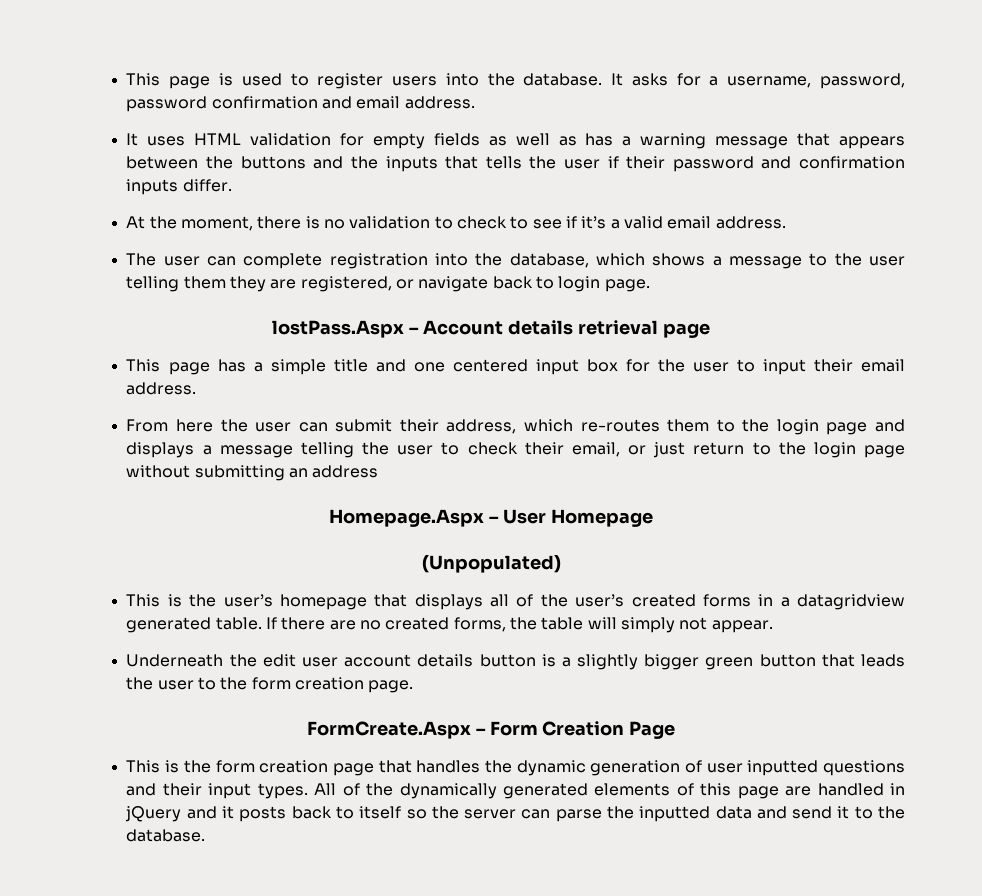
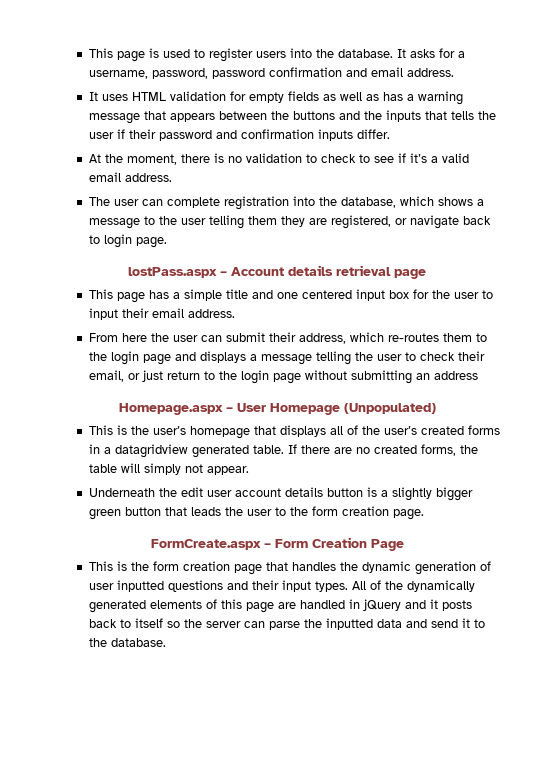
[272,320,405,338] lostPass.Aspx -> [128,267,217,278] lostPass.aspx
[329,509,485,527] Homepage.Aspx -> [118,403,223,415] Homepage.aspx
(653, 518) // -> (340, 409) none
[306,721,471,739] FormCreate.Aspx -> [150,539,261,550] FormCreate.aspx

